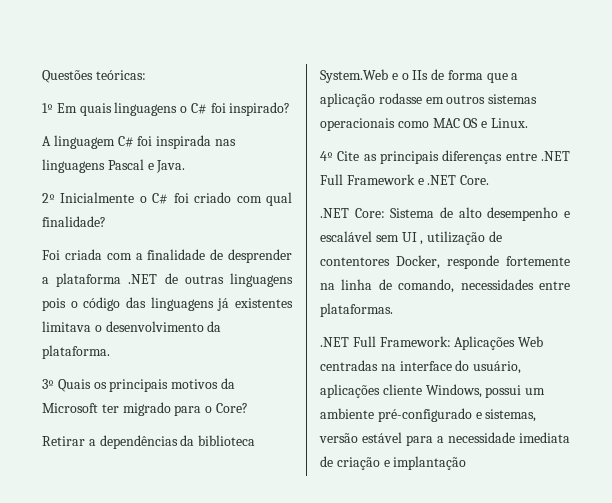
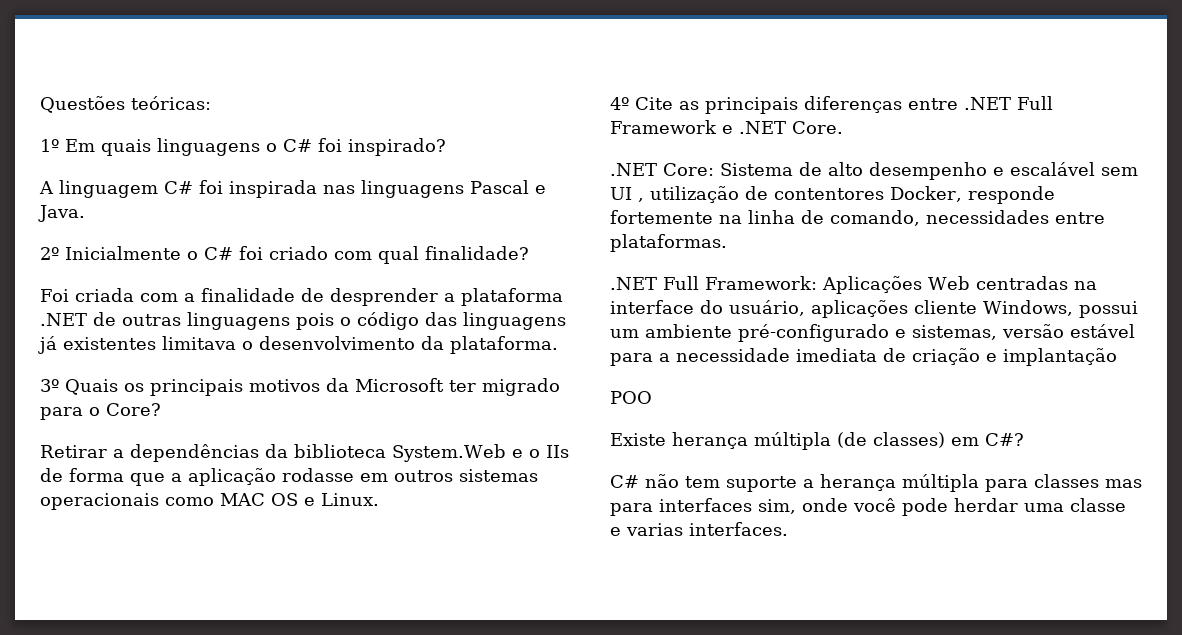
(467, 463) none -> [610,391,652,404] [610,432,1024,450] [610,474,1142,492] [610,498,1126,516] [610,522,788,536] // POO // Existe herança múltipla (de classes) em C#? // C# não tem suporte a herança múltipla para classes mas para interfaces sim, onde você pode herdar uma classe e varias interfaces.

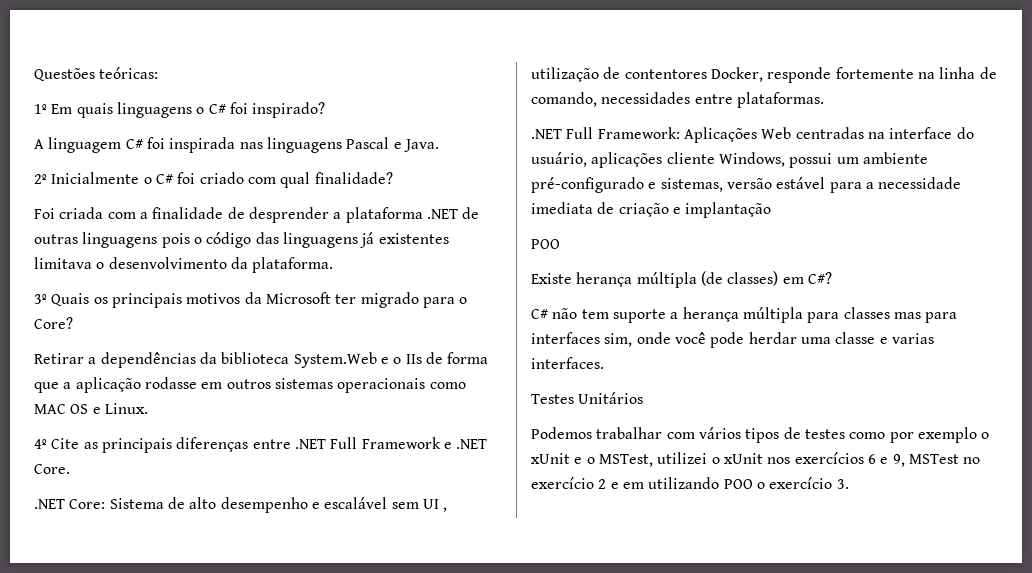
(788, 529) none -> [531,392,644,404] [531,427,990,443] [531,452,981,467] [531,477,849,489] // Testes Unitários // Podemos trabalhar com vários tipos de testes como por exemplo o xUnit e o MSTest, utilizei o xUnit nos exercícios 6 e 9, MSTest no exercício 2 e em utilizando POO o exercício 3.

